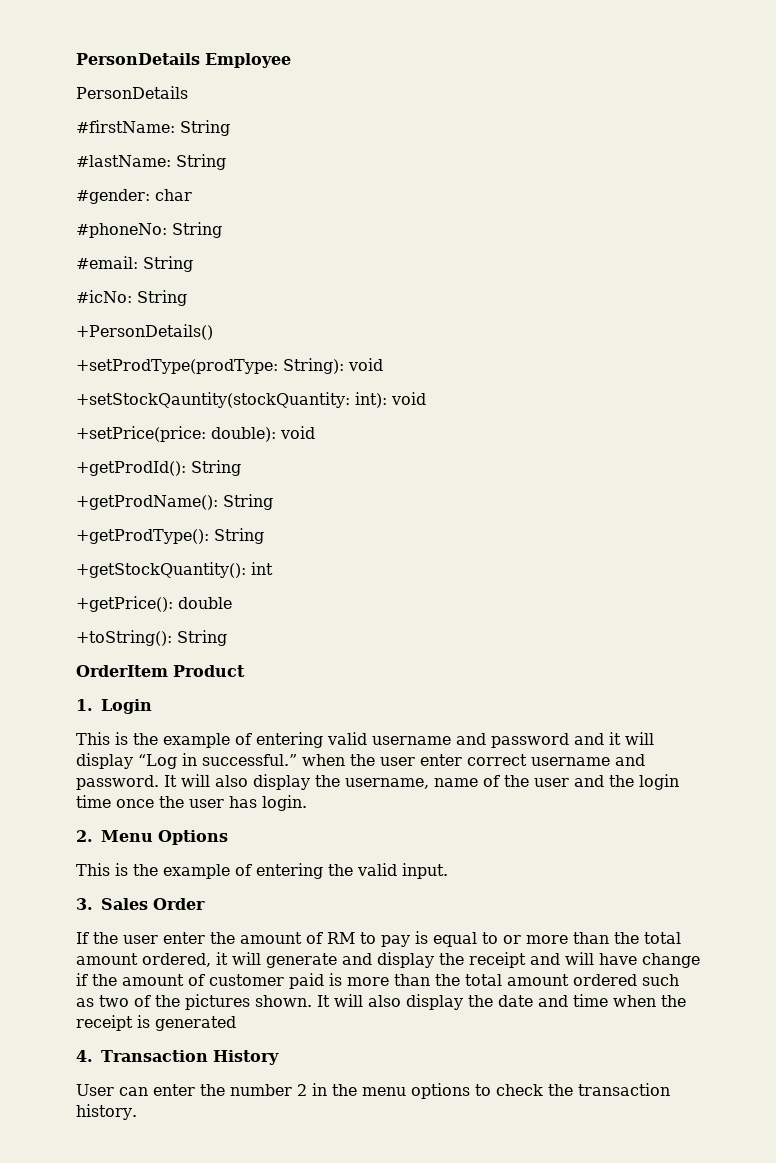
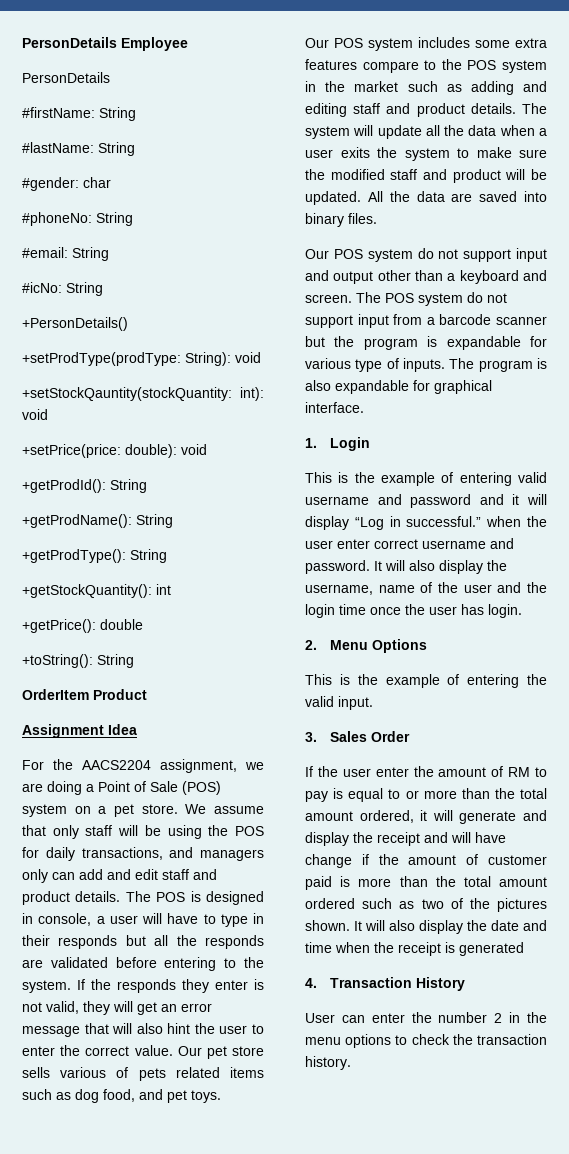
(245, 671) none -> [22,724,137,738] [22,759,264,773] [22,781,221,795] [22,804,264,817] [22,825,264,839] [22,847,264,861] [22,869,217,883] [22,891,264,905] [22,913,264,927] [22,935,264,949] [22,957,264,971] [22,979,264,993] [22,1001,212,1015] [22,1023,265,1037] [22,1045,264,1059] [22,1067,264,1081] [22,1089,221,1103] [305,37,547,51] [305,59,547,73] [305,81,547,95] [305,103,547,117] [305,125,547,139] [305,147,547,161] [305,169,547,183] [305,191,547,205] [305,213,377,227] [305,248,547,262] [305,270,547,284] [305,292,507,306] [305,314,547,328] [305,336,547,350] [305,358,547,372] [305,380,492,394] [305,402,364,413] // Assignment Idea // For the AACS2204 assignment, we are doing a Point of Sale (POS) system on a pet store. We assume that only staff will be using the POS for daily transactions, and managers only can add and edit staff and product details. The POS is designed in console, a user will have to type in their responds but all the responds are validated before entering to the system. If the responds they enter is not valid, they will get an error message that will also hint the user to enter the correct value. Our pet store sells various of pets related items such as dog food, and pet toys. // Our POS system includes some extra features compare to the POS system in the market such as adding and editing staff and product details. The system will update all the data when a user exits the system to make sure the modified staff and product will be updated. All the data are saved into binary files. // Our POS system do not support input and output other than a keyboard and screen. The POS system do not support input from a barcode scanner but the program is expandable for various type of inputs. The program is also expandable for graphical interface.

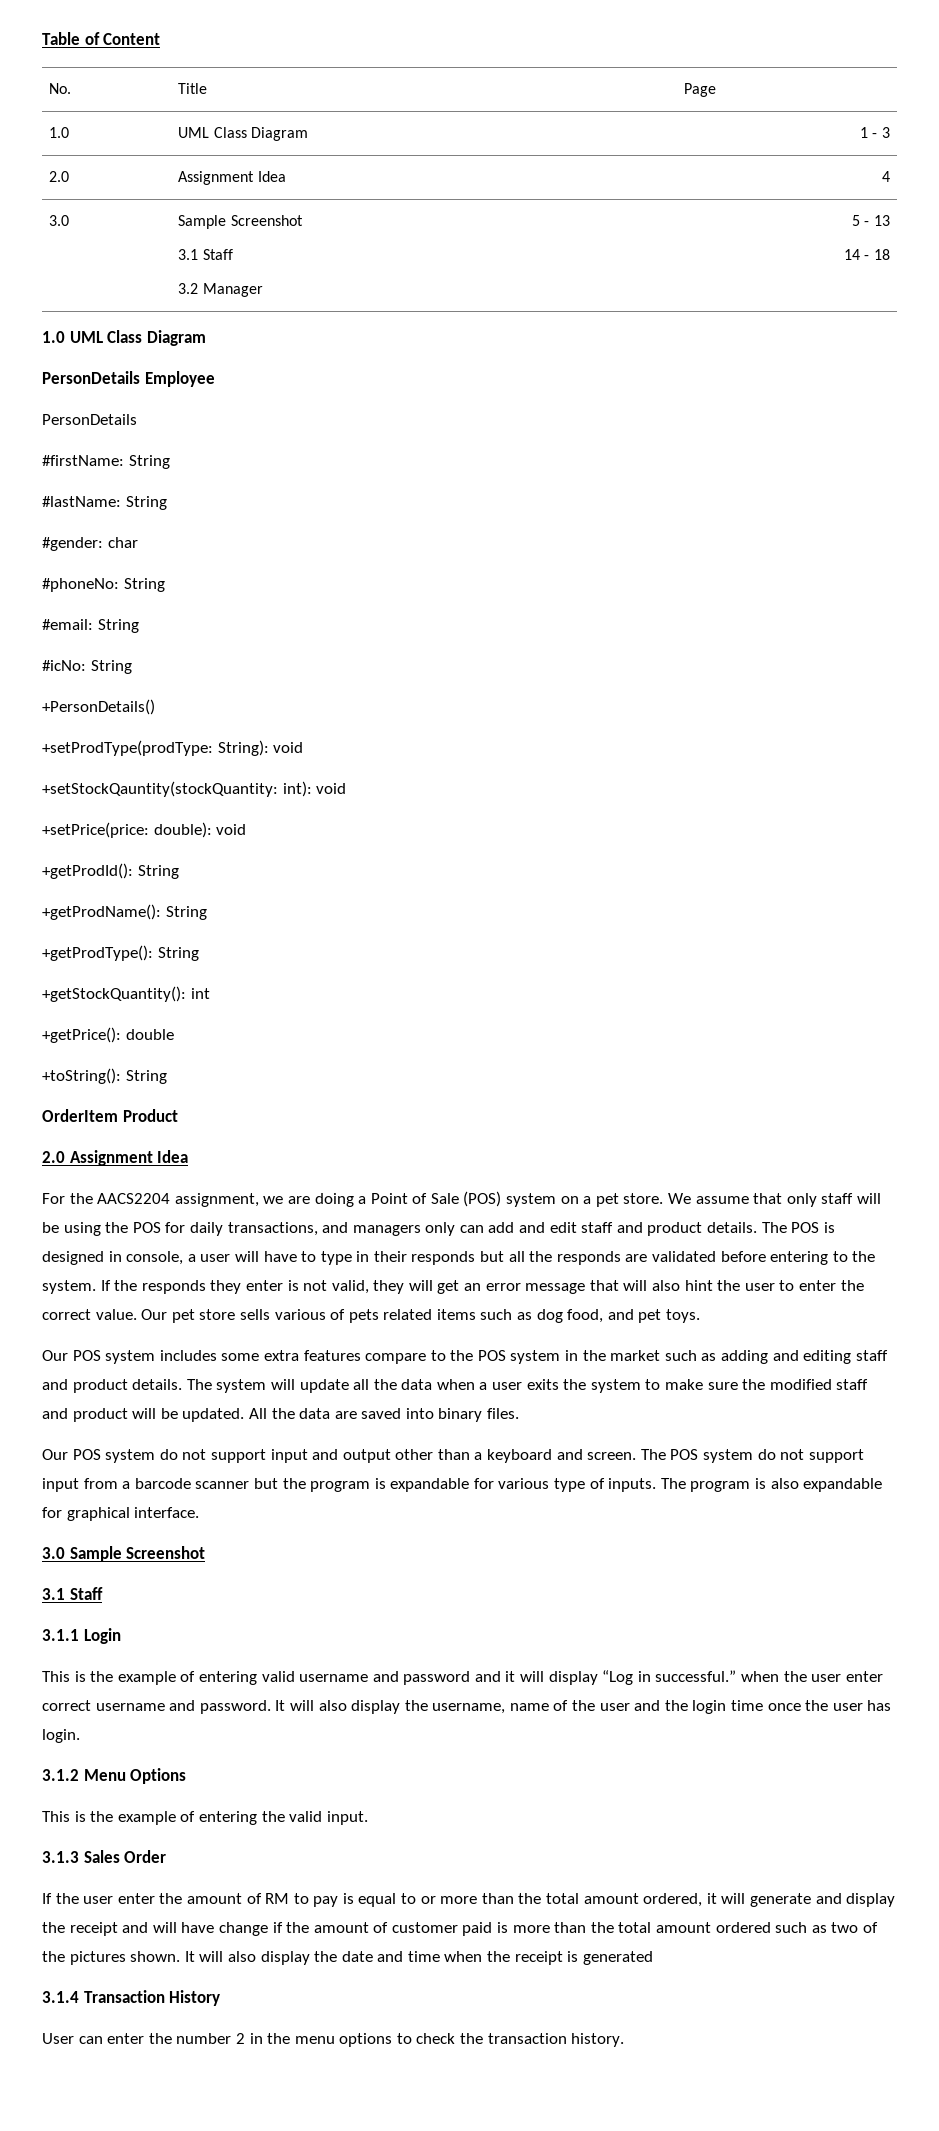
(22, 42) none -> [42,32,161,45] [49,83,72,94] [178,83,208,94] [684,83,717,97] [49,127,70,138] [178,127,308,141] [860,127,890,138] [49,171,70,182] [178,171,286,185] [881,171,890,182] [49,215,70,226] [178,215,303,229] [178,249,233,260] [178,283,263,297] [852,215,890,226] [844,249,890,260] [42,330,206,346] Table of Content // No. | Title | Page // 1.0 | UML Class Diagram | 1 - 3 // 2.0 | Assignment Idea | 4 // 3.0 | Sample Screenshot // 3.1 Staff // 3.2 Manager | 5 - 13 // 14 - 18 // 1.0 UML Class Diagram //
(147, 694) none -> [42,1151,65,1163] 2.0
[305,438,317,448] 1. -> [42,1546,206,1562] [42,1587,103,1600] [42,1629,79,1641] 3.0 Sample Screenshot // 3.1 Staff // 3.1.1
[305,640,317,650] 2. -> [42,1769,79,1781] 3.1.2
[305,732,317,742] 3. -> [42,1851,79,1863] 3.1.3
[305,978,317,988] 4. -> [42,1991,79,2003] 3.1.4

